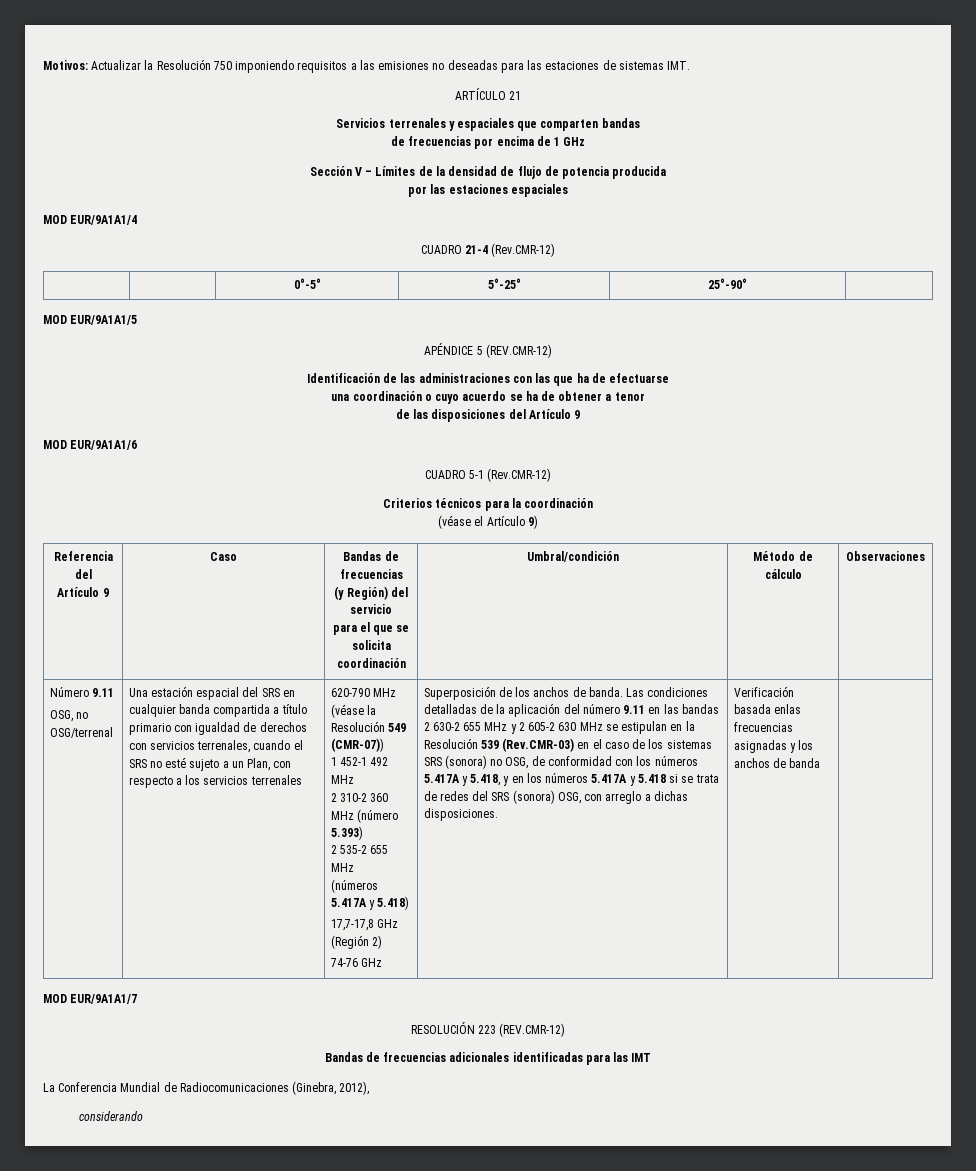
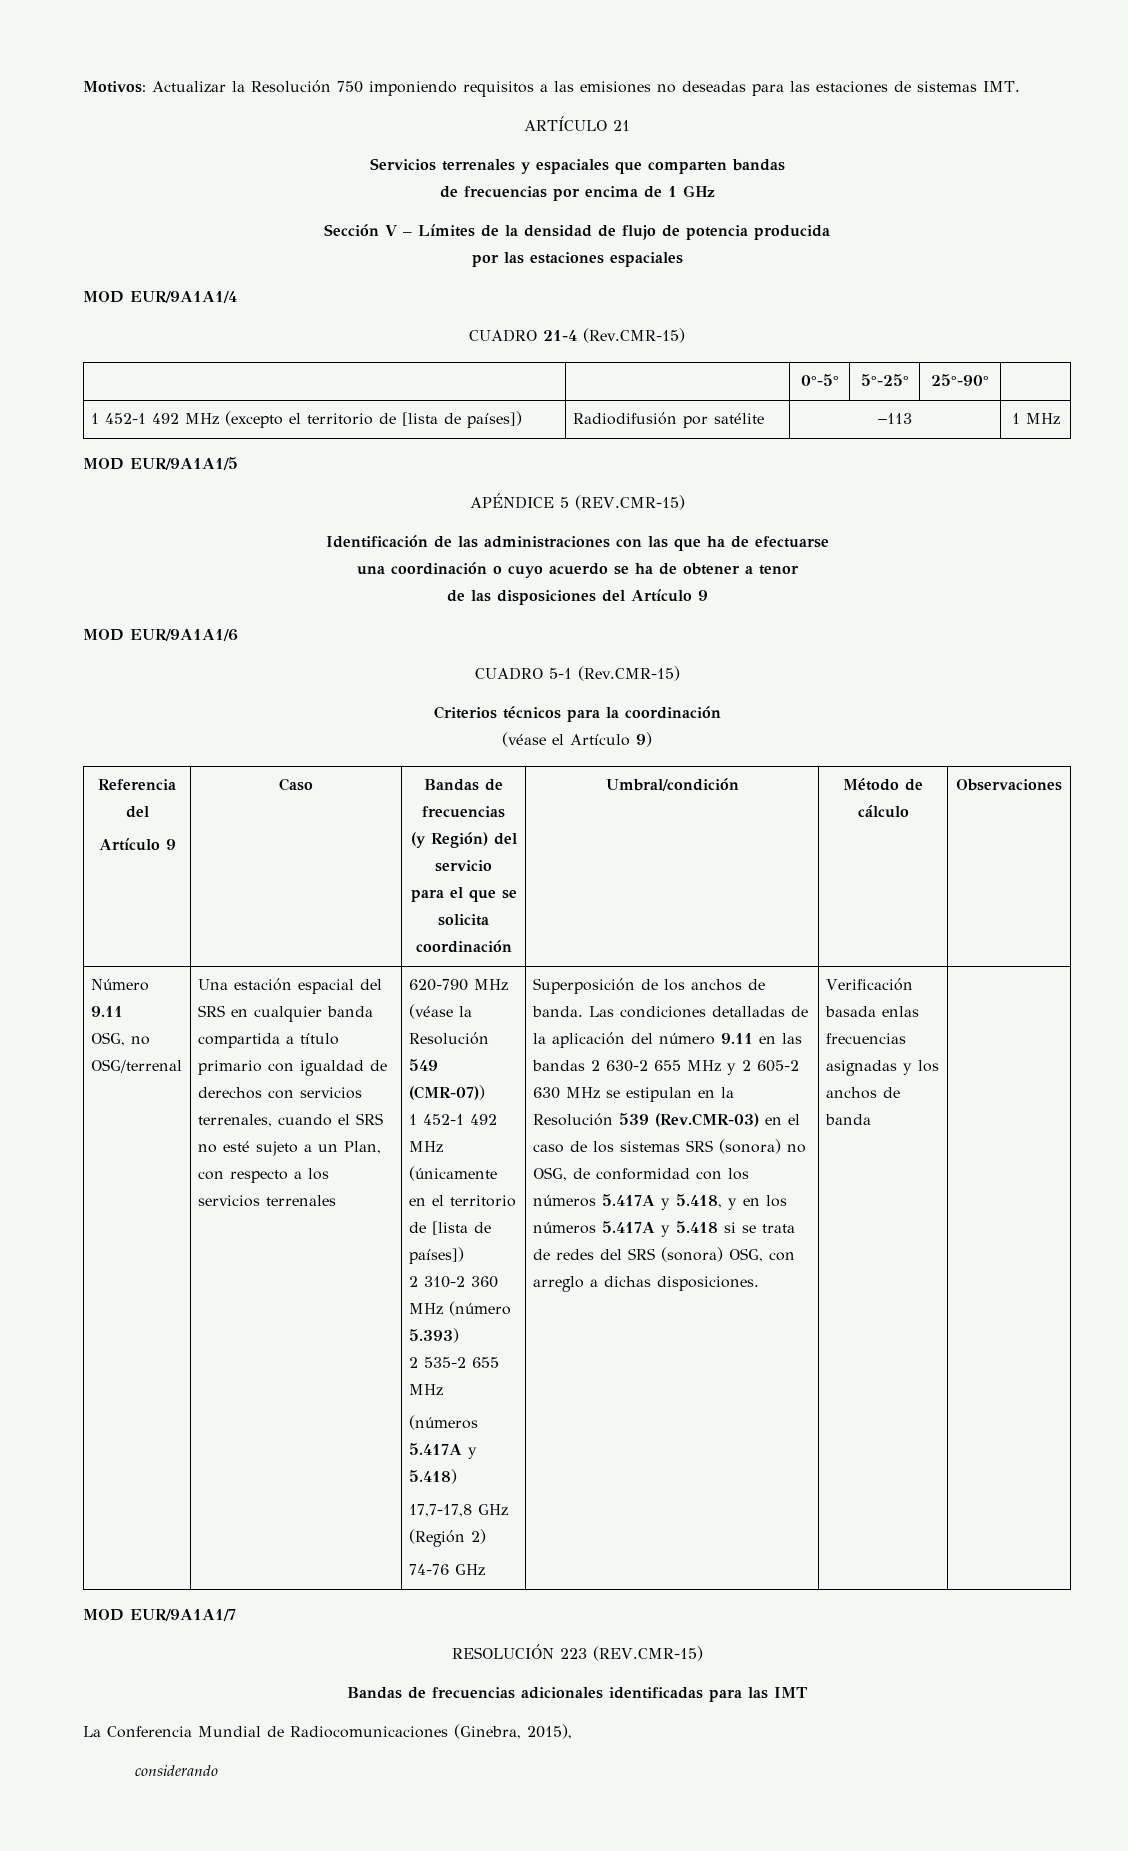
[491,243,556,257] (Rev.CMR-12) -> [583,328,686,343] (Rev.CMR-15)
(747, 283) none -> [90,411,522,428] [572,412,764,428] [878,413,912,424] [1011,413,1060,425] // 1 452-1 492 MHz (excepto el territorio de [lista de países]) | Radiodifusión por satélite | −113 | 1 MHz
[485,344,552,358] (REV.CMR-12) -> [574,495,685,510] (REV.CMR-15)
[487,468,552,482] (Rev.CMR-12) -> [577,666,680,681] (Rev.CMR-15)
(354, 779) none -> [408,1166,497,1181] [408,1195,516,1207] [408,1221,491,1235] [408,1247,464,1264] (únicamente en el territorio de [lista de países])
[499,1023,566,1037] (REV.CMR-12) -> [592,1646,703,1661] (REV.CMR-15)
[339,1081,370,1095] 2012), -> [527,1724,572,1739] 2015),

